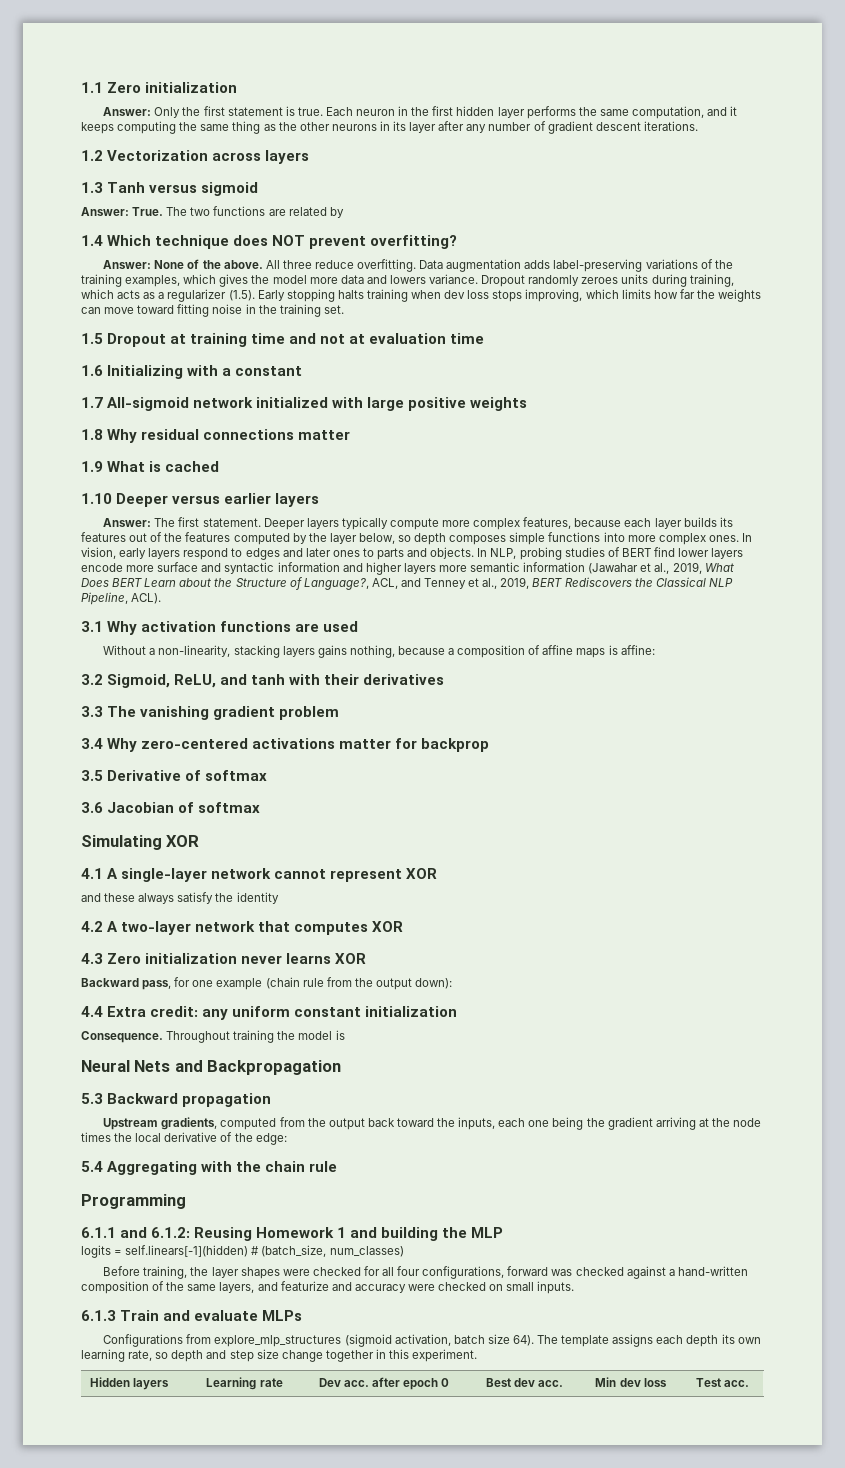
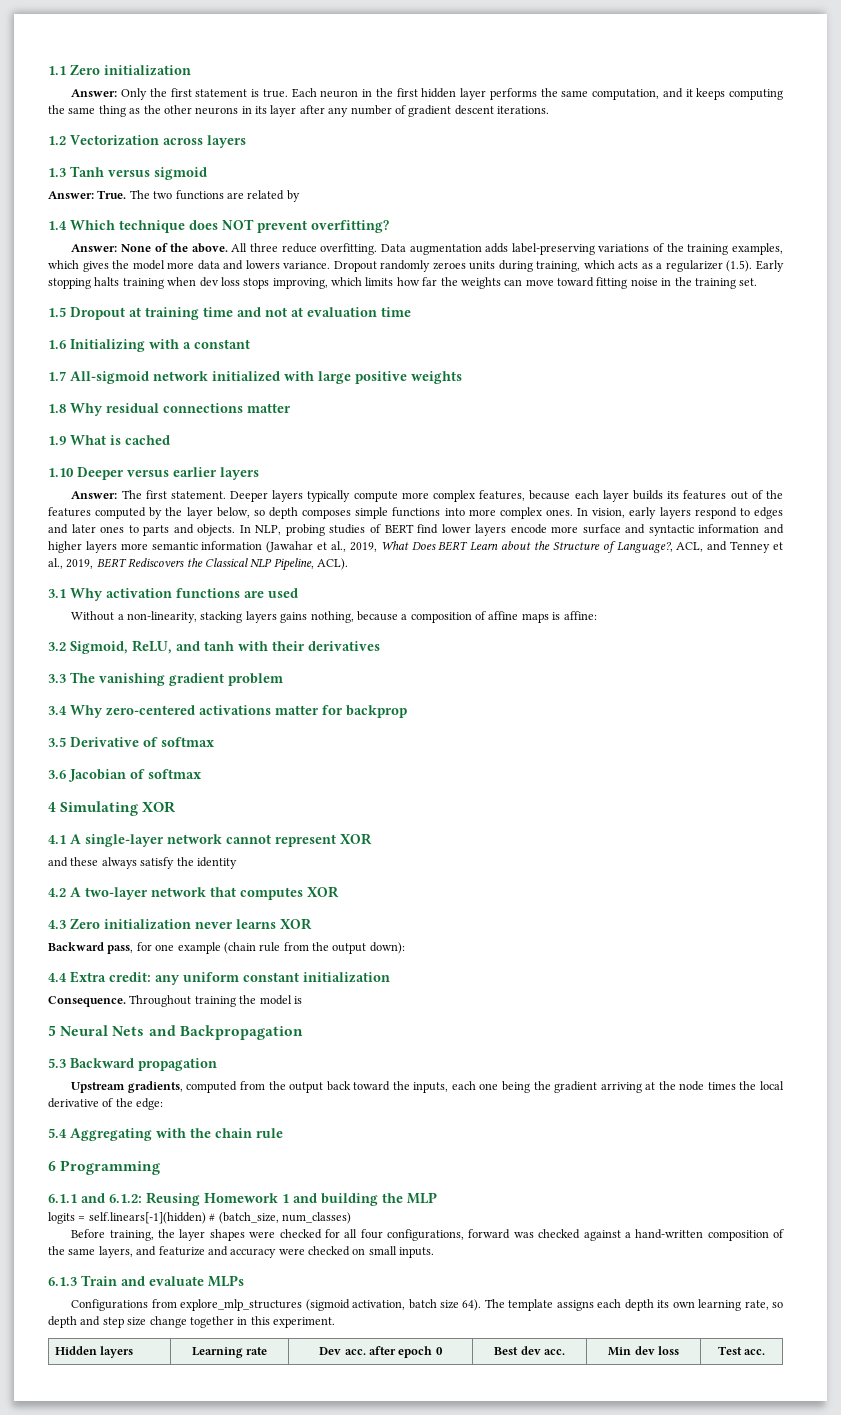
(261, 807) none -> [48,802,56,812] 4
(345, 1035) none -> [48,1025,56,1036] 5
(338, 1166) none -> [48,1161,56,1171] 6

